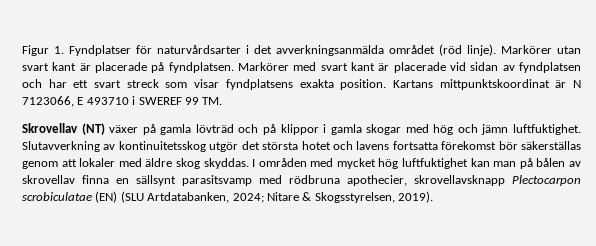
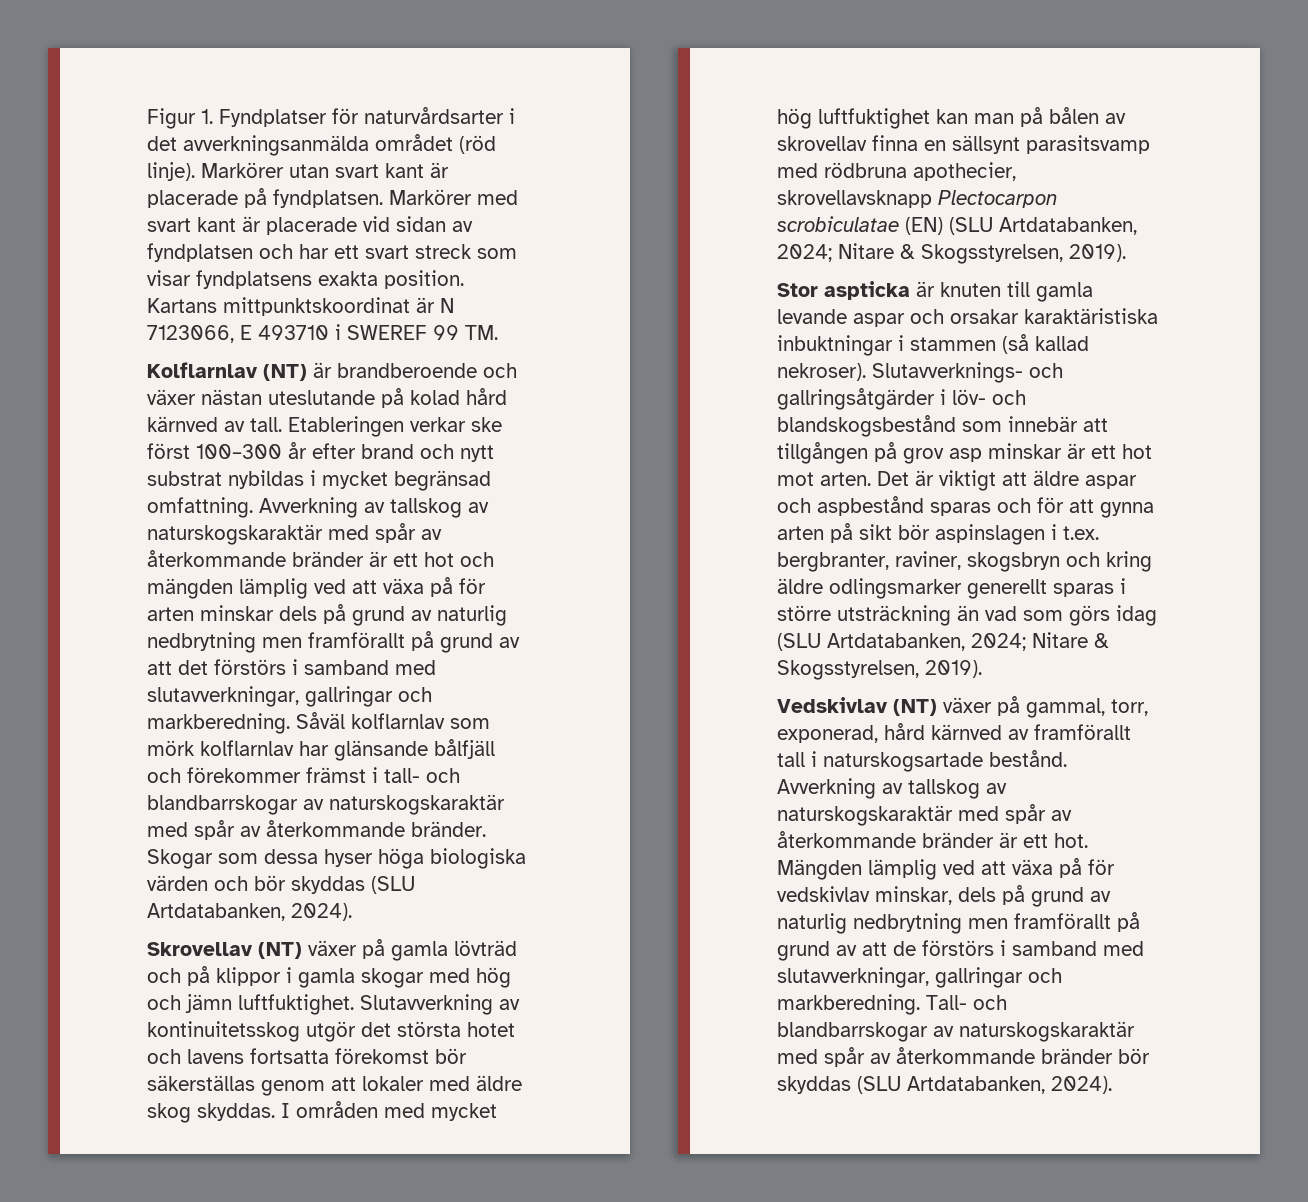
(223, 101) none -> [147,362,517,381] [147,388,507,408] [147,416,502,437] [147,442,494,462] [147,470,491,491] [147,497,489,518] [147,523,442,545] [147,550,494,567] [147,577,486,599] [147,604,507,626] [147,631,520,653] [147,659,436,675] [147,686,432,707] [147,712,490,734] [147,739,495,761] [147,767,460,783] [147,794,505,815] [147,820,486,840] [147,848,526,869] [147,875,415,894] [147,903,352,921] // Kolflarnlav (NT) är brandberoende och växer nästan uteslutande på kolad hård kärnved av tall. Etableringen verkar ske först 100–300 år efter brand och nytt substrat nybildas i mycket begränsad omfattning. Avverkning av tallskog av naturskogskaraktär med spår av återkommande bränder är ett hot och mängden lämplig ved att växa på för arten minskar dels på grund av naturlig nedbrytning men framförallt på grund av att det förstörs i samband med slutavverkningar, gallringar och markberedning. Såväl kolflarnlav som mörk kolflarnlav har glänsande bålfjäll och förekommer främst i tall- och blandbarrskogar av naturskogskaraktär med spår av återkommande bränder. Skogar som dessa hyser höga biologiska värden och bör skyddas (SLU Artdatabanken, 2024).
(433, 197) none -> [777,281,1093,302] [777,308,1158,327] [777,334,1089,356] [777,362,1063,383] [777,388,1026,410] [777,415,1108,437] [777,442,1152,464] [777,470,1137,491] [777,496,1154,518] [777,523,1099,545] [777,551,1152,572] [777,578,1126,599] [777,605,1157,626] [777,632,1109,651] [777,660,982,680] [777,696,1148,718] [777,723,1131,743] [777,750,1067,772] [777,778,1007,799] [777,804,1072,826] [777,831,1088,848] [777,858,1115,880] [777,885,1111,907] [777,912,1140,934] [777,940,1144,961] [777,967,1062,988] [777,994,1007,1015] [777,1021,1135,1042] [777,1047,1150,1067] [777,1076,1112,1094] // Stor aspticka är knuten till gamla levande aspar och orsakar karaktäristiska inbuktningar i stammen (så kallad nekroser). Slutavverknings- och gallringsåtgärder i löv- och blandskogsbestånd som innebär att tillgången på grov asp minskar är ett hot mot arten. Det är viktigt att äldre aspar och aspbestånd sparas och för att gynna arten på sikt bör aspinslagen i t.ex. bergbranter, raviner, skogsbryn och kring äldre odlingsmarker generellt sparas i större utsträckning än vad som görs idag (SLU Artdatabanken, 2024; Nitare & Skogsstyrelsen, 2019). // Vedskivlav (NT) växer på gammal, torr, exponerad, hård kärnved av framförallt tall i naturskogsartade bestånd. Avverkning av tallskog av naturskogskaraktär med spår av återkommande bränder är ett hot. Mängden lämplig ved att växa på för vedskivlav minskar, dels på grund av naturlig nedbrytning men framförallt på grund av att de förstörs i samband med slutavverkningar, gallringar och markberedning. Tall- och blandbarrskogar av naturskogskaraktär med spår av återkommande bränder bör skyddas (SLU Artdatabanken, 2024).

